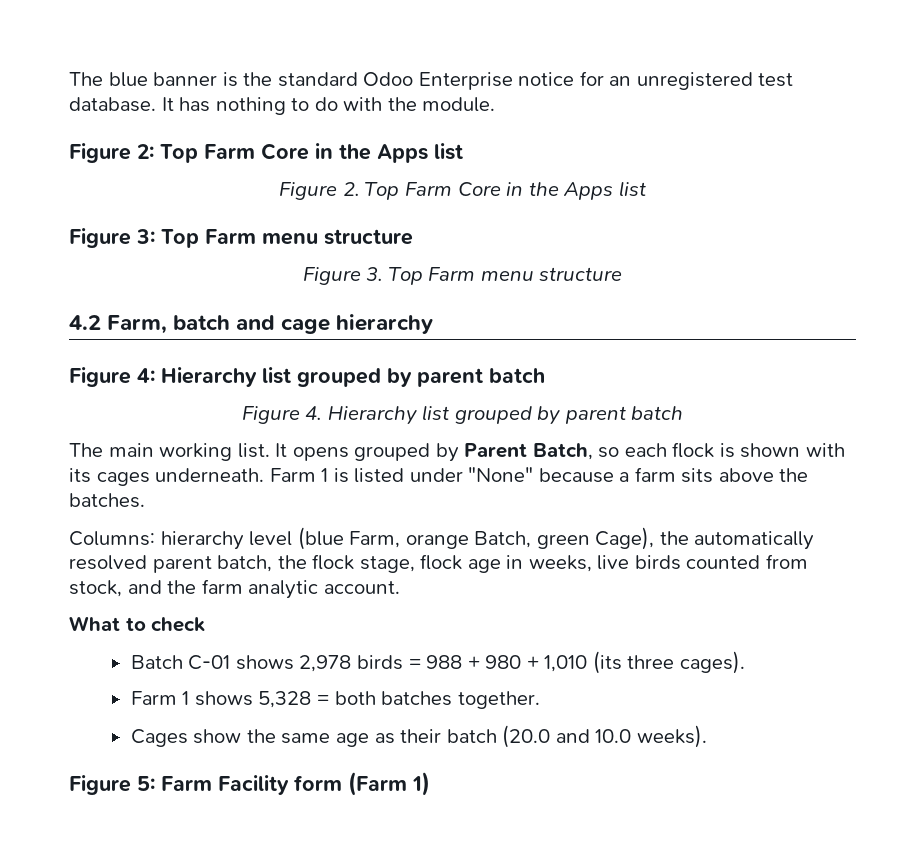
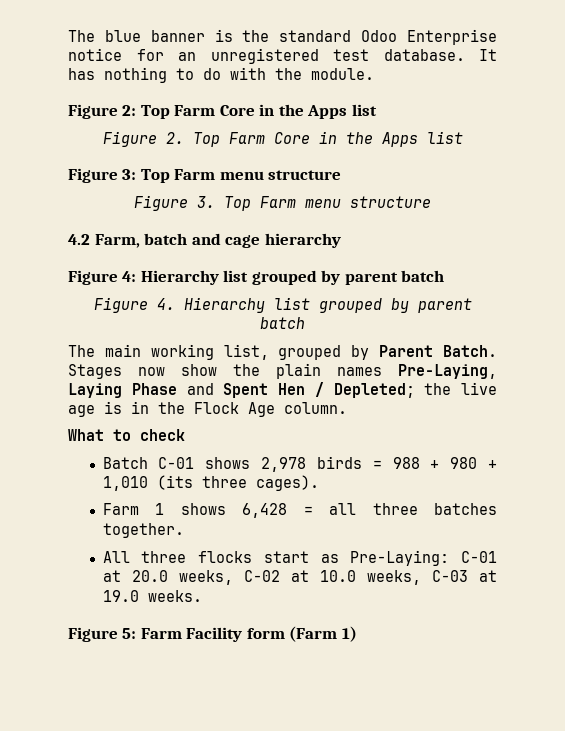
[237,442,846,462] [69,467,809,486] [69,493,145,508] [69,527,815,550] [69,554,808,573] [69,579,400,599] list. It opens grouped by Parent Batch, so each flock is shown with its cages underneath. Farm 1 is listed under "None" because a farm sits above the batches. // Columns: hierarchy level (blue Farm, orange Batch, green Cage), the automatically resolved parent batch, the flock stage, flock age in weeks, live birds counted from stock, and the farm analytic account. -> [223,344,497,360] [68,363,497,379] [68,382,497,398] [68,401,347,417] list, grouped by Parent Batch. Stages now show the plain names Pre-Laying, Laying Phase and Spent Hen / Depleted; the live age is in the Flock Age column.
[258,691,540,709] [130,725,707,748] 5,328 = both batches together. // Cages show the same age as their batch (20.0 and 10.0 weeks). -> [242,503,497,518] [102,523,184,538] [102,550,497,566] [102,570,497,585] [102,590,202,602] 6,428 = all three batches together. // All three flocks start as Pre-Laying: C-01 at 20.0 weeks, C-02 at 10.0 weeks, C-03 at 19.0 weeks.

